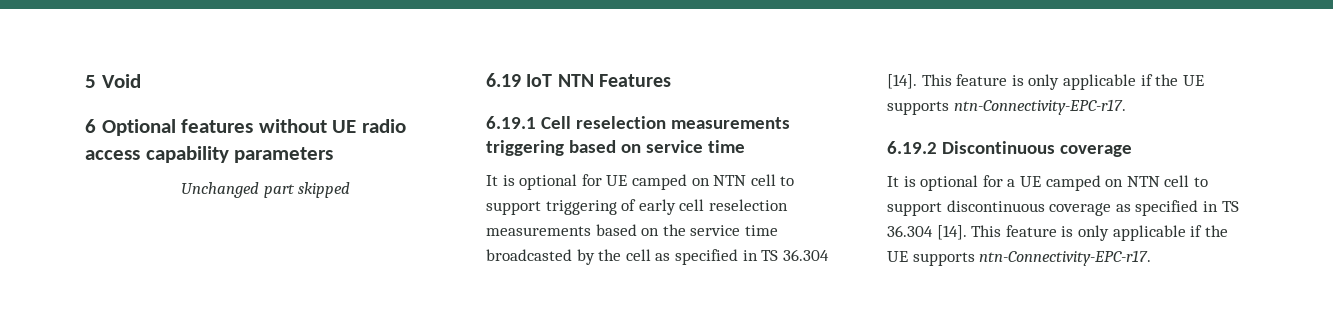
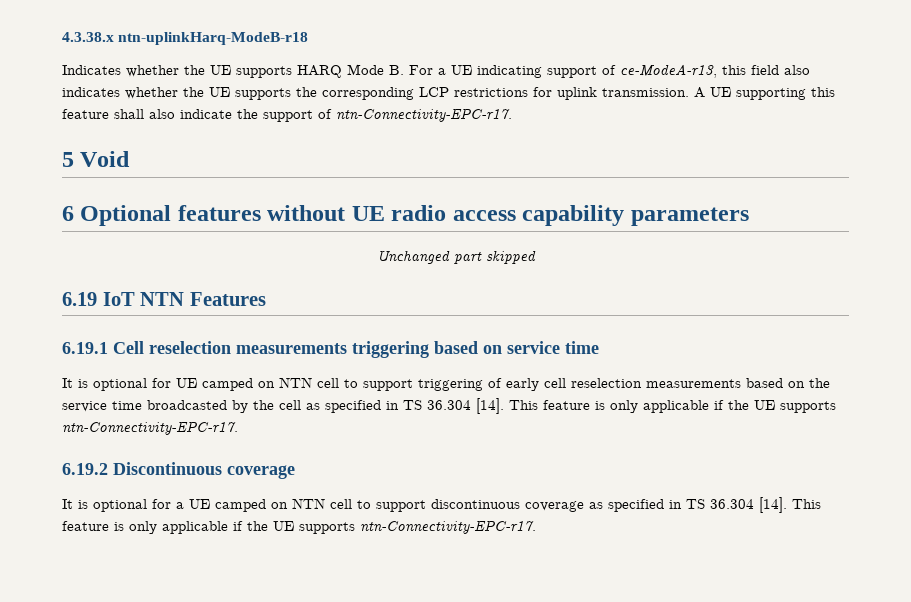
(85, 81) none -> [62,32,309,45] [62,64,810,78] [62,87,835,100] [62,108,512,122] 4.3.38.x ntn-uplinkHarq-ModeB-r18 // Indicates whether the UE supports HARQ Mode B. For a UE indicating support of ce-ModeA-r13, this field also indicates whether the UE supports the corresponding LCP restrictions for uplink transmission. A UE supporting this feature shall also indicate the support of ntn-Connectivity-EPC-r17. //

